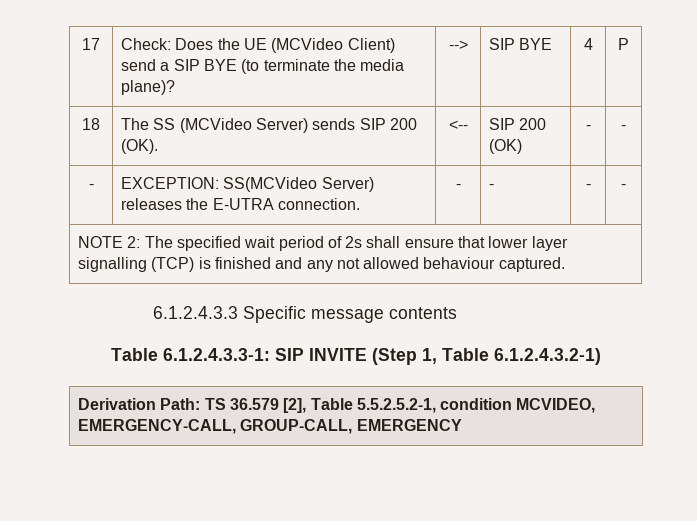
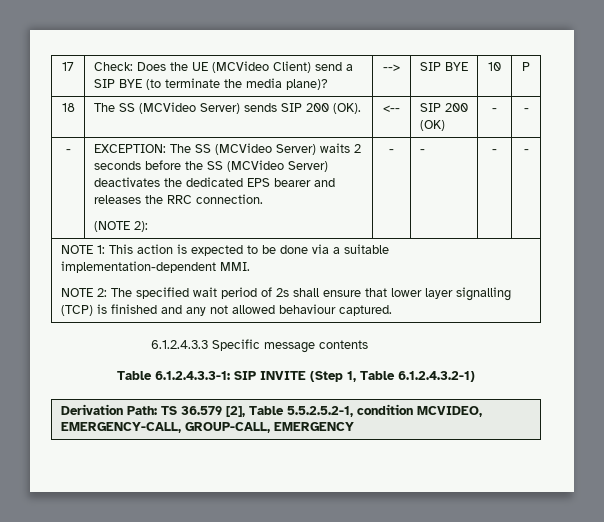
[583,38,593,50] 4 -> [488,62,501,71] 10
[223,177,374,192] SS(MCVideo Server) -> [169,143,361,155] [93,160,328,172] [93,177,335,187] The SS (MCVideo Server) waits 2 seconds before the SS (MCVideo Server) deactivates the dedicated EPS bearer and
[212,198,274,210] E-UTRA -> [166,195,192,204] RRC
(360, 204) none -> [93,221,148,232] // (NOTE 2):
(123, 242) none -> [96,244,389,256] [60,261,250,273] [60,288,93,297] 1: This action is expected to be done via a suitable implementation-dependent MMI. // NOTE

